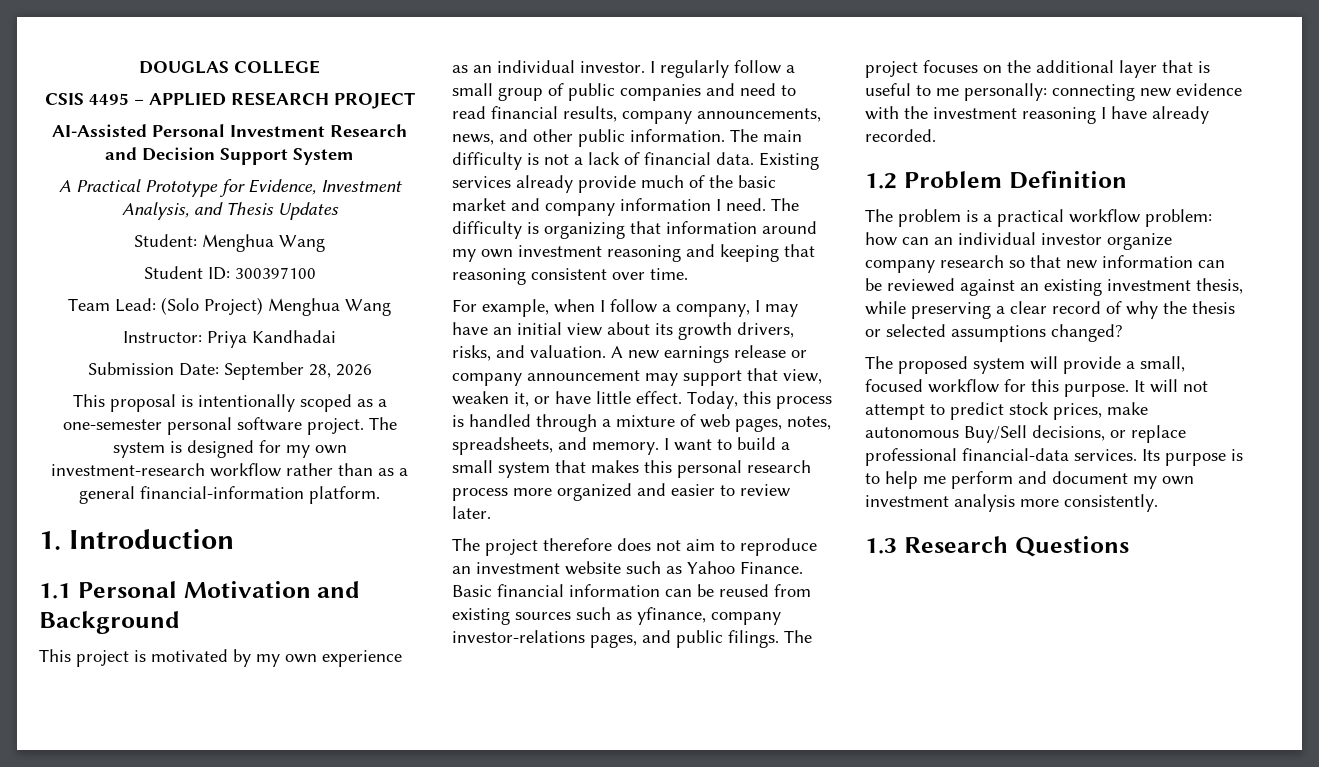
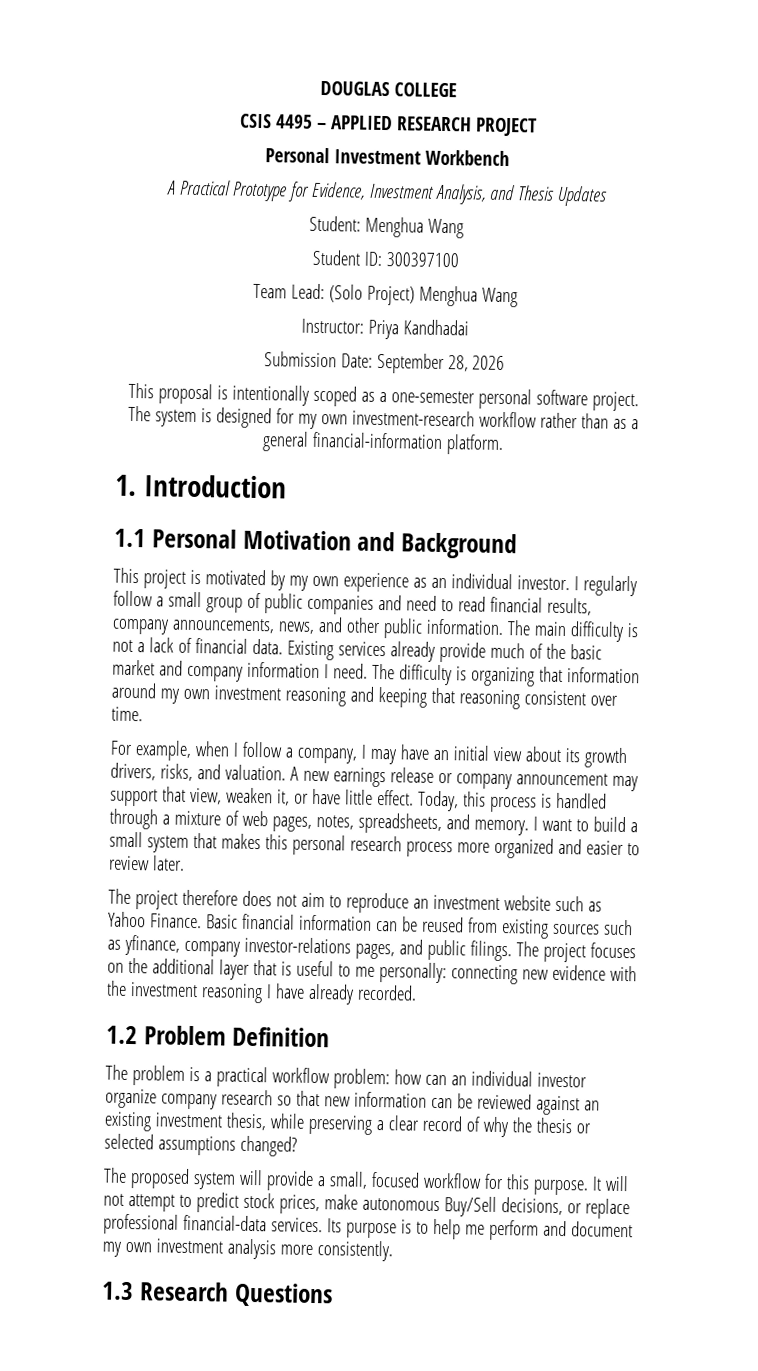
[52,124,147,137] AI-Assisted -> (537, 127) none
[330,124,407,137] [105,147,354,165] Research and Decision Support System -> [424,149,510,167] Workbench

